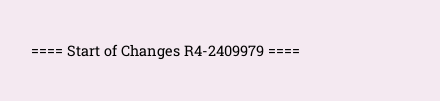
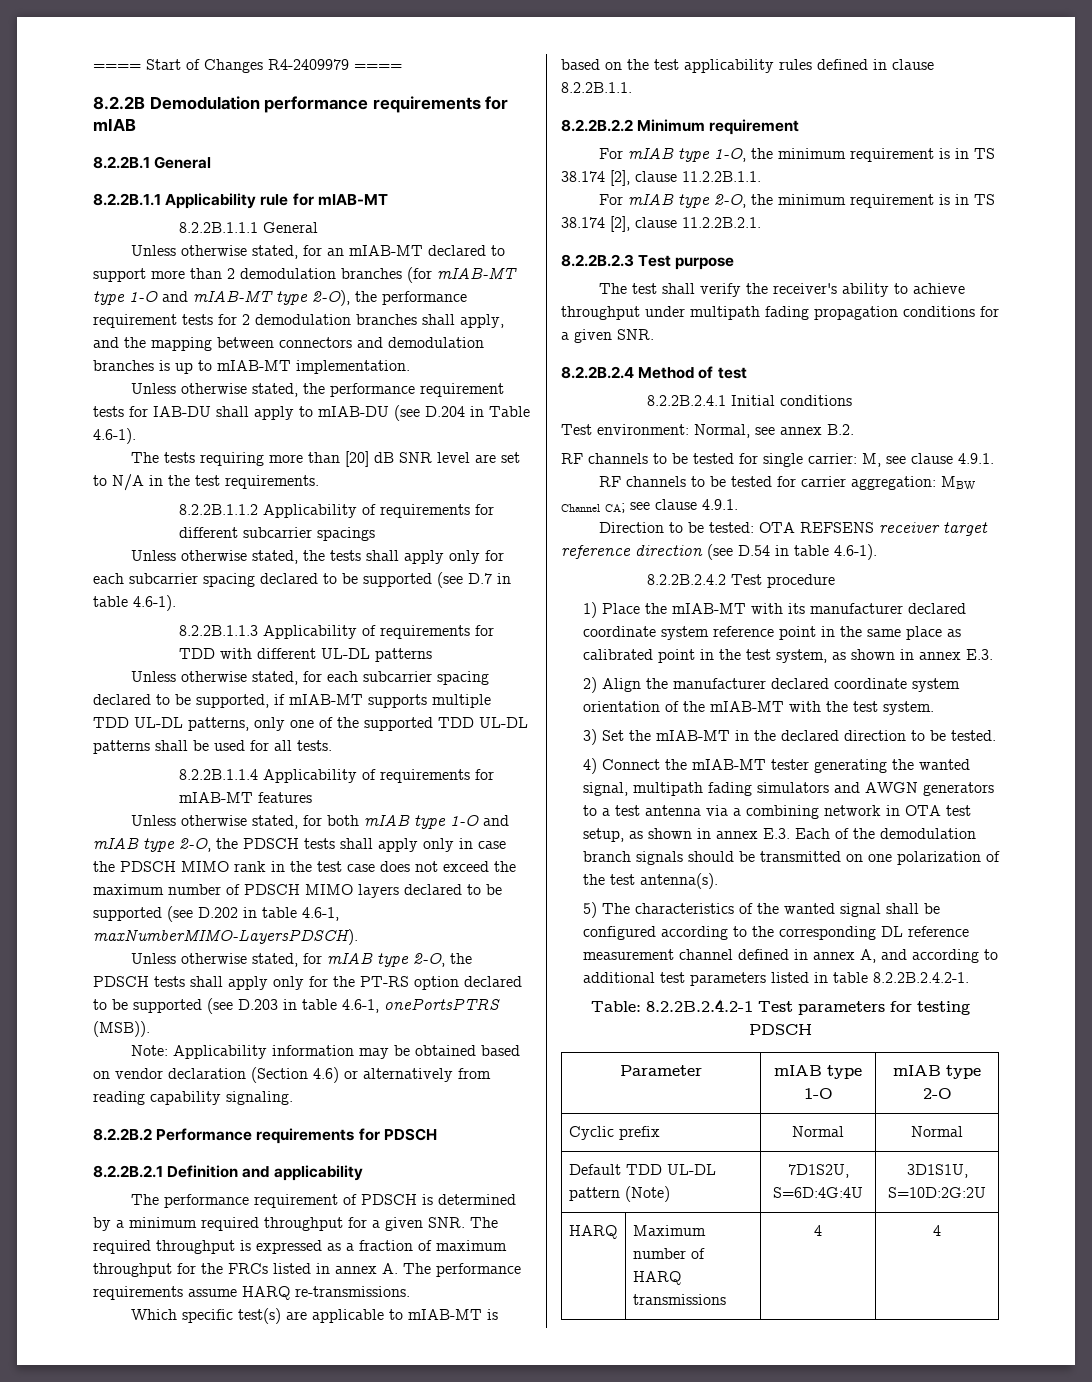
(300, 52) none -> [93,96,509,113] [93,118,136,131] [93,156,212,169] [93,193,388,209] [179,222,319,233] [131,245,506,259] [93,267,517,283] [93,290,467,306] [93,314,504,328] [93,337,484,351] [93,360,410,374] [131,383,505,397] [93,405,530,421] [93,428,136,444] [131,451,521,467] [93,474,319,491] [179,504,495,518] [179,527,376,541] [131,550,505,564] [93,572,511,588] [93,595,176,611] [179,625,495,639] [179,648,433,662] [131,671,490,685] [93,694,491,708] [93,717,528,731] [93,740,332,754] [179,769,495,783] [179,792,313,803] [131,814,510,829] [93,837,506,852] [93,861,516,872] [93,884,502,898] [93,906,339,922] [93,929,358,945] [131,952,473,967] [93,976,522,990] [93,998,500,1014] [93,1021,150,1037] [131,1045,521,1059] [93,1067,491,1083] [93,1091,293,1105] [93,1128,437,1144] [93,1165,363,1181] [131,1194,517,1208] [93,1217,498,1231] [93,1240,507,1254] [93,1263,521,1277] [93,1286,410,1300] [131,1308,499,1324] [561,59,934,73] [561,82,632,93] [561,119,800,135] [599,147,996,162] [561,170,761,186] [599,193,996,208] [561,216,761,232] [561,254,735,270] [599,283,966,297] [561,306,999,320] [561,329,654,343] [561,366,747,379] [647,395,853,406] [561,424,854,438] [561,453,994,467] [599,476,976,490] [561,499,738,513] [599,522,989,536] [561,544,877,560] [647,574,836,588] [582,602,966,618] [582,626,961,640] [582,649,993,663] [582,677,960,693] [582,701,934,715] [582,729,996,745] [582,758,970,774] [582,782,994,796] [582,805,971,819] [582,828,976,842] [582,851,1000,865] [582,873,718,889] [582,902,940,918] [582,926,969,940] [582,949,998,963] [582,972,969,986] [590,999,970,1015] [748,1024,812,1035] [620,1065,702,1076] [774,1065,862,1079] [803,1088,833,1099] [893,1065,981,1079] [922,1088,952,1099] [568,1126,660,1140] [792,1126,844,1137] [911,1126,963,1137] [568,1164,716,1175] [568,1186,670,1202] [787,1164,849,1178] [773,1187,863,1198] [906,1164,968,1178] [888,1187,986,1198] [568,1225,617,1239] [632,1225,706,1236] [632,1248,705,1259] [632,1271,681,1285] [632,1294,726,1305] [814,1225,822,1236] [933,1225,941,1236] // 8.2.2B Demodulation performance requirements for mIAB // 8.2.2B.1 General // 8.2.2B.1.1 Applicability rule for mIAB-MT // 8.2.2B.1.1.1 General // Unless otherwise stated, for an mIAB-MT declared to support more than 2 demodulation branches (for mIAB-MT type 1-O and mIAB-MT type 2-O), the performance requirement tests for 2 demodulation branches shall apply, and the mapping between connectors and demodulation branches is up to mIAB-MT implementation. // Unless otherwise stated, the performance requirement tests for IAB-DU shall apply to mIAB-DU (see D.204 in Table 4.6-1). // The tests requiring more than [20] dB SNR level are set to N/A in the test requirements. // 8.2.2B.1.1.2 Applicability of requirements for different subcarrier spacings // Unless otherwise stated, the tests shall apply only for each subcarrier spacing declared to be supported (see D.7 in table 4.6-1). // 8.2.2B.1.1.3 Applicability of requirements for TDD with different UL-DL patterns // Unless otherwise stated, for each subcarrier spacing declared to be supported, if mIAB-MT supports multiple TDD UL-DL patterns, only one of the supported TDD UL-DL patterns shall be used for all tests. // 8.2.2B.1.1.4 Applicability of requirements for mIAB-MT features // Unless otherwise stated, for both mIAB type 1-O and mIAB type 2-O, the PDSCH tests shall apply only in case the PDSCH MIMO rank in the test case does not exceed the maximum number of PDSCH MIMO layers declared to be supported (see D.202 in table 4.6-1, maxNumberMIMO-LayersPDSCH). // Unless otherwise stated, for mIAB type 2-O, the PDSCH tests shall apply only for the PT-RS option declared to be supported (see D.203 in table 4.6-1, onePortsPTRS (MSB)). // Note: Applicability information may be obtained based on vendor declaration (Section 4.6) or alternatively from reading capability signaling. // 8.2.2B.2 Performance requirements for PDSCH // 8.2.2B.2.1 Definition and applicability // The performance requirement of PDSCH is determined by a minimum required throughput for a given SNR. The required throughput is expressed as a fraction of maximum throughput for the FRCs listed in annex A. The performance requirements assume HARQ re-transmissions. // Which specific test(s) are applicable to mIAB-MT is based on the test applicability rules defined in clause 8.2.2B.1.1. // 8.2.2B.2.2 Minimum requirement // For mIAB type 1-O, the minimum requirement is in TS 38.174 [2], clause 11.2.2B.1.1. // For mIAB type 2-O, the minimum requirement is in TS 38.174 [2], clause 11.2.2B.2.1. // 8.2.2B.2.3 Test purpose // The test shall verify the receiver's ability to achieve throughput under multipath fading propagation conditions for a given SNR. // 8.2.2B.2.4 Method of test // 8.2.2B.2.4.1 Initial conditions // Test environment: Normal, see annex B.2. // RF channels to be tested for single carrier: M, see clause 4.9.1. // RF channels to be tested for carrier aggregation: MBW Channel CA; see clause 4.9.1. // Direction to be tested: OTA REFSENS receiver target reference direction (see D.54 in table 4.6-1). // 8.2.2B.2.4.2 Test procedure // 1) Place the mIAB-MT with its manufacturer declared coordinate system reference point in the same place as calibrated point in the test system, as shown in annex E.3. // 2) Align the manufacturer declared coordinate system orientation of the mIAB-MT with the test system. // 3) Set the mIAB-MT in the declared direction to be tested. // 4) Connect the mIAB-MT tester generating the wanted signal, multipath fading simulators and AWGN generators to a test antenna via a combining network in OTA test setup, as shown in annex E.3. Each of the demodulation branch signals should be transmitted on one polarization of the test antenna(s). // 5) The characteristics of the wanted signal shall be configured according to the corresponding DL reference measurement channel defined in annex A, and according to additional test parameters listed in table 8.2.2B.2.4.2-1. // Table: 8.2.2B.2.4.2-1 Test parameters for testing PDSCH // Parameter | mIAB type 1-O | mIAB type 2-O // Cyclic prefix | Normal | Normal // Default TDD UL-DL pattern (Note) | 7D1S2U, S=6D:4G:4U | 3D1S1U, S=10D:2G:2U // HARQ | Maximum number of HARQ transmissions | 4 | 4

